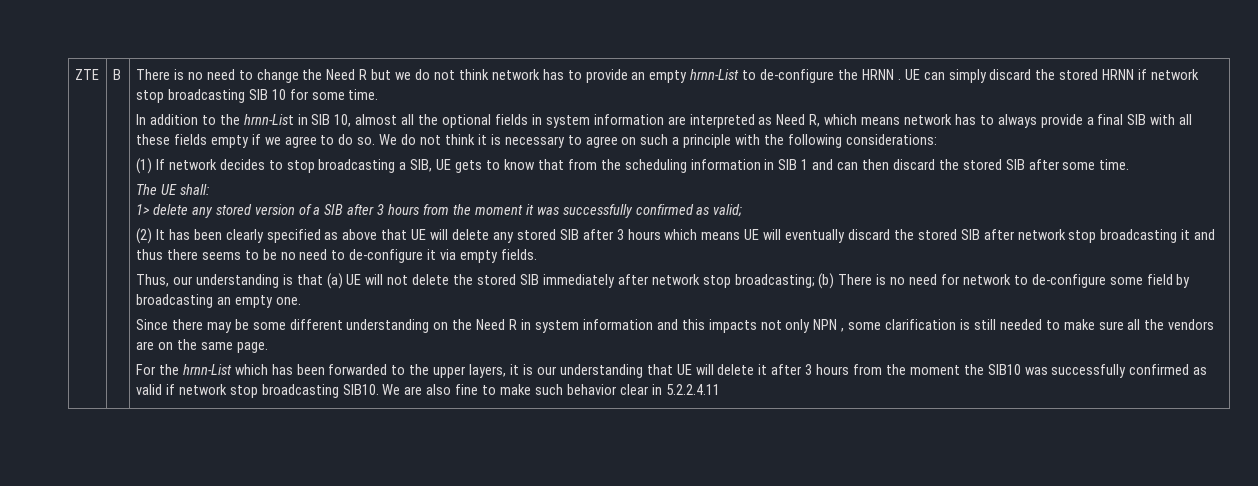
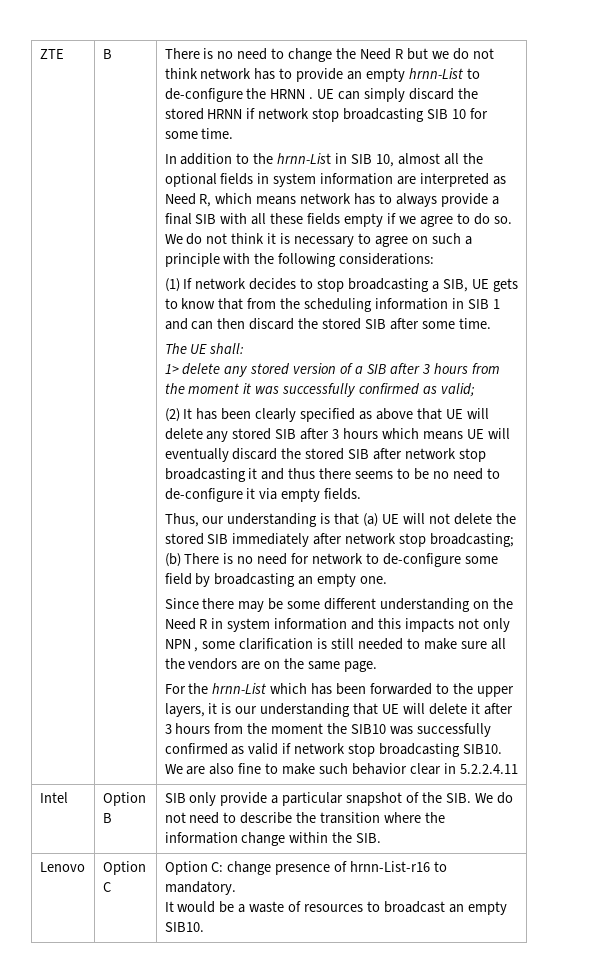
(720, 389) none -> [39,792,68,803] [102,792,146,806] [102,813,112,823] [164,792,513,806] [164,812,445,824] [164,832,382,846] [39,862,85,872] [102,861,146,875] [102,882,111,892] [164,861,448,875] [164,881,236,895] [164,901,507,915] [164,922,204,932] // Intel | Option B | SIB only provide a particular snapshot of the SIB. We do not need to describe the transition where the information change within the SIB. // Lenovo | Option C | Option C: change presence of hrnn-List-r16 to mandatory. // It would be a waste of resources to broadcast an empty SIB10.

